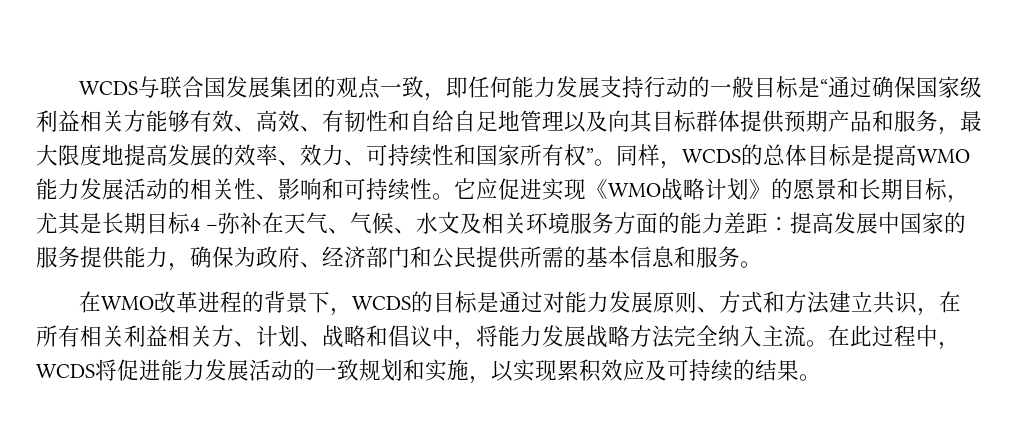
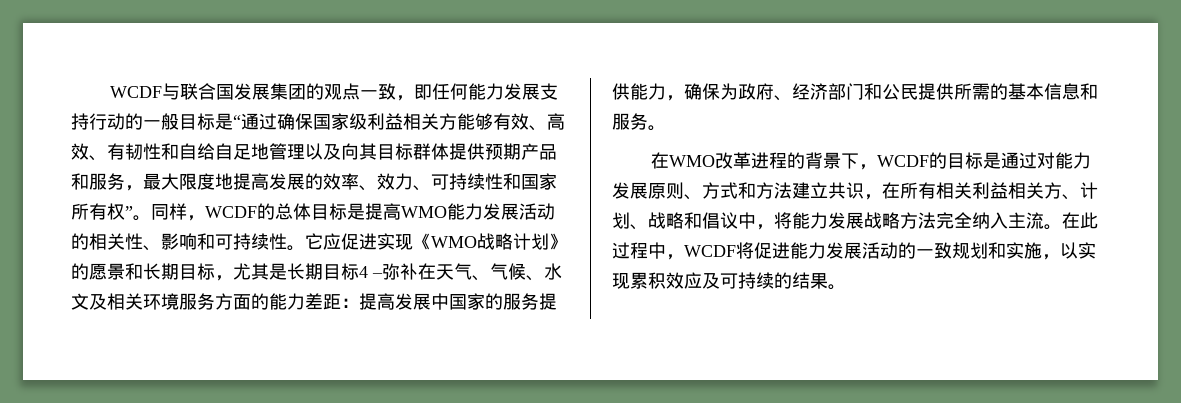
[79,81,139,95] WCDS -> [109,86,162,98] WCDF
[682,149,741,163] WCDS -> [205,206,257,218] WCDF
[352,296,412,310] WCDS -> [876,155,929,167] WCDF
[36,364,95,378] WCDS -> [684,245,736,257] WCDF

